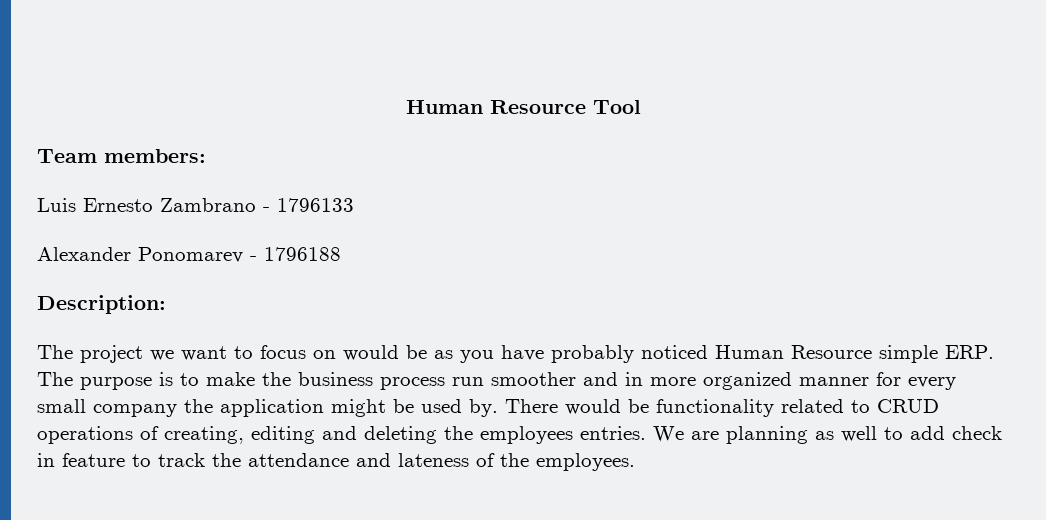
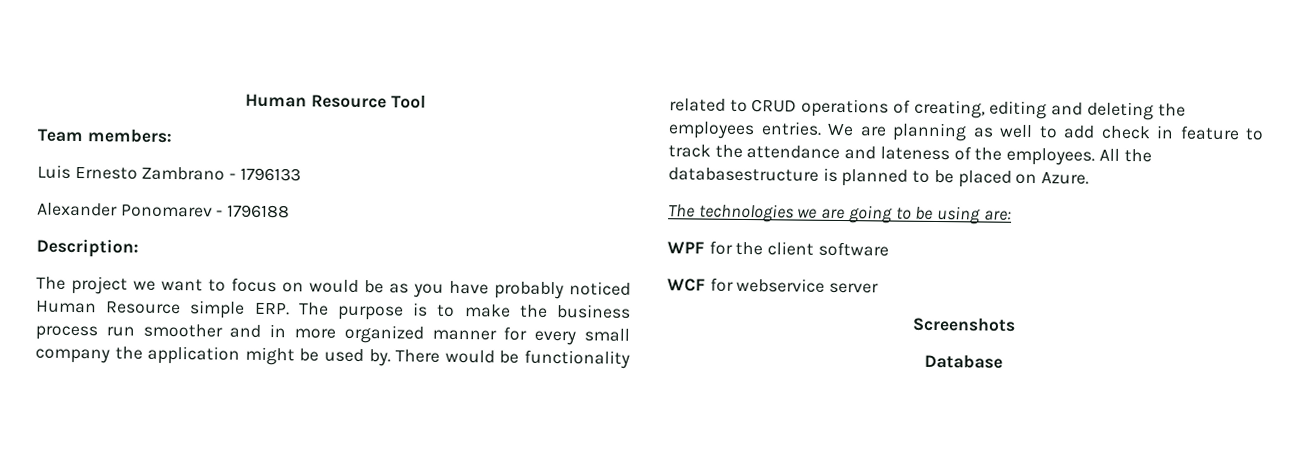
(635, 462) none -> [1098,148,1152,163] [668,167,1090,188] [668,203,1012,225] [667,240,889,257] [667,277,880,294] [912,317,1016,332] [924,354,1003,369] All the databasestructure is planned to be placed on Azure. // The technologies we are going to be using are: // WPF for the client software // WCF for webservice server // Screenshots // Database

